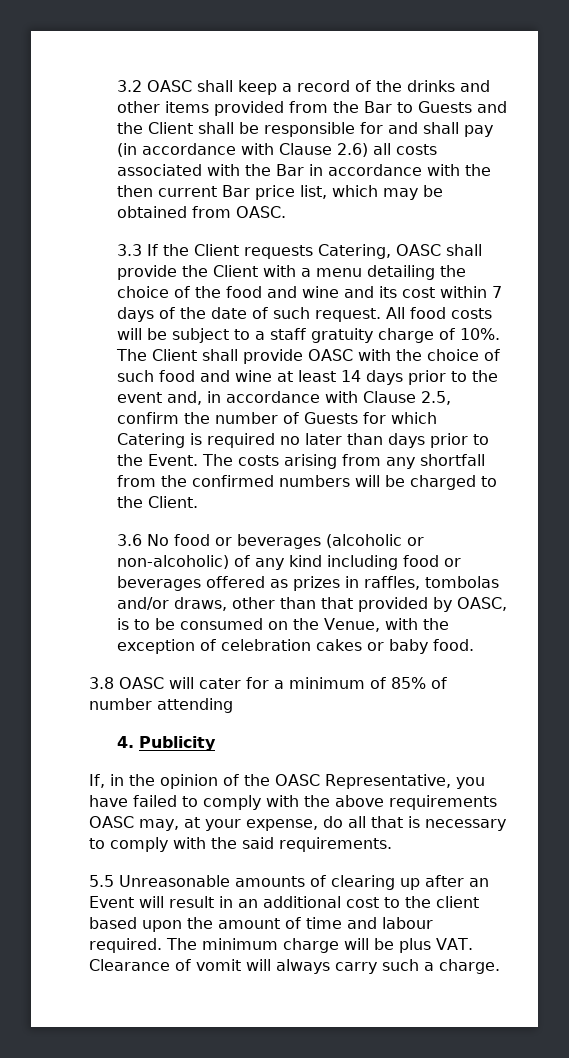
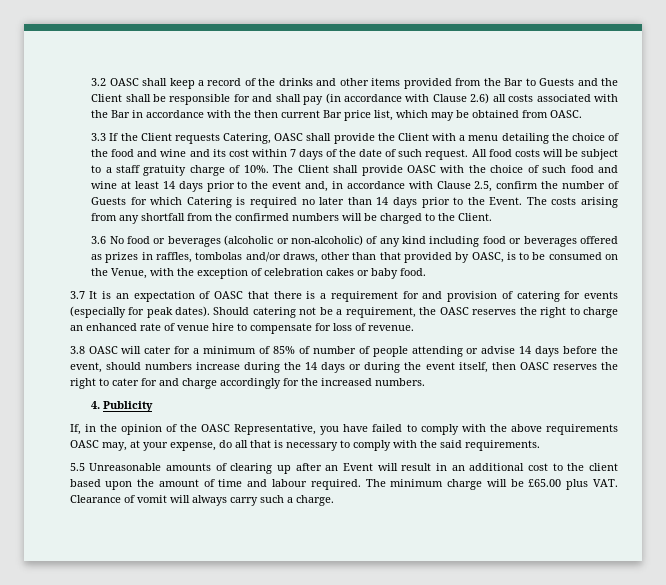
(384, 439) none -> [376,197,389,205] 14
(475, 645) none -> [69,291,618,302] [69,306,618,318] [69,323,414,334] // 3.7 It is an expectation of OASC that there is a requirement for and provision of catering for events (especially for peak dates). Should catering not be a requirement, the OASC reserves the right to charge an enhanced rate of venue hire to compensate for loss of revenue.
(152, 704) none -> [358,346,408,357] of people
(233, 705) none -> [466,346,619,357] [69,362,618,373] [69,378,425,389] or advise 14 days before the event, should numbers increase during the 14 days or during the event itself, then OASC reserves the right to cater for and charge accordingly for the increased numbers.
(394, 944) none -> [528,479,562,487] £65.00

